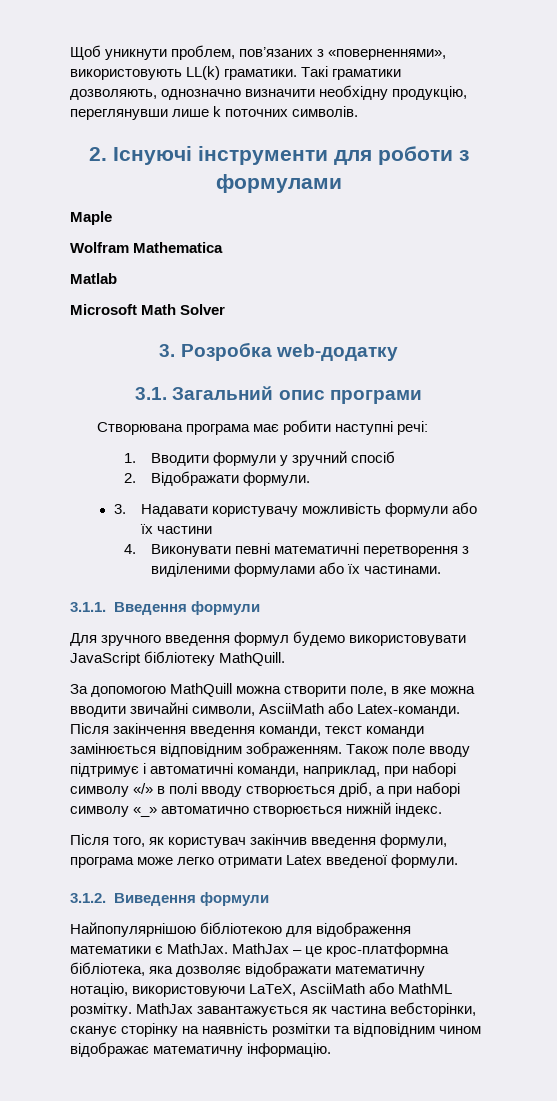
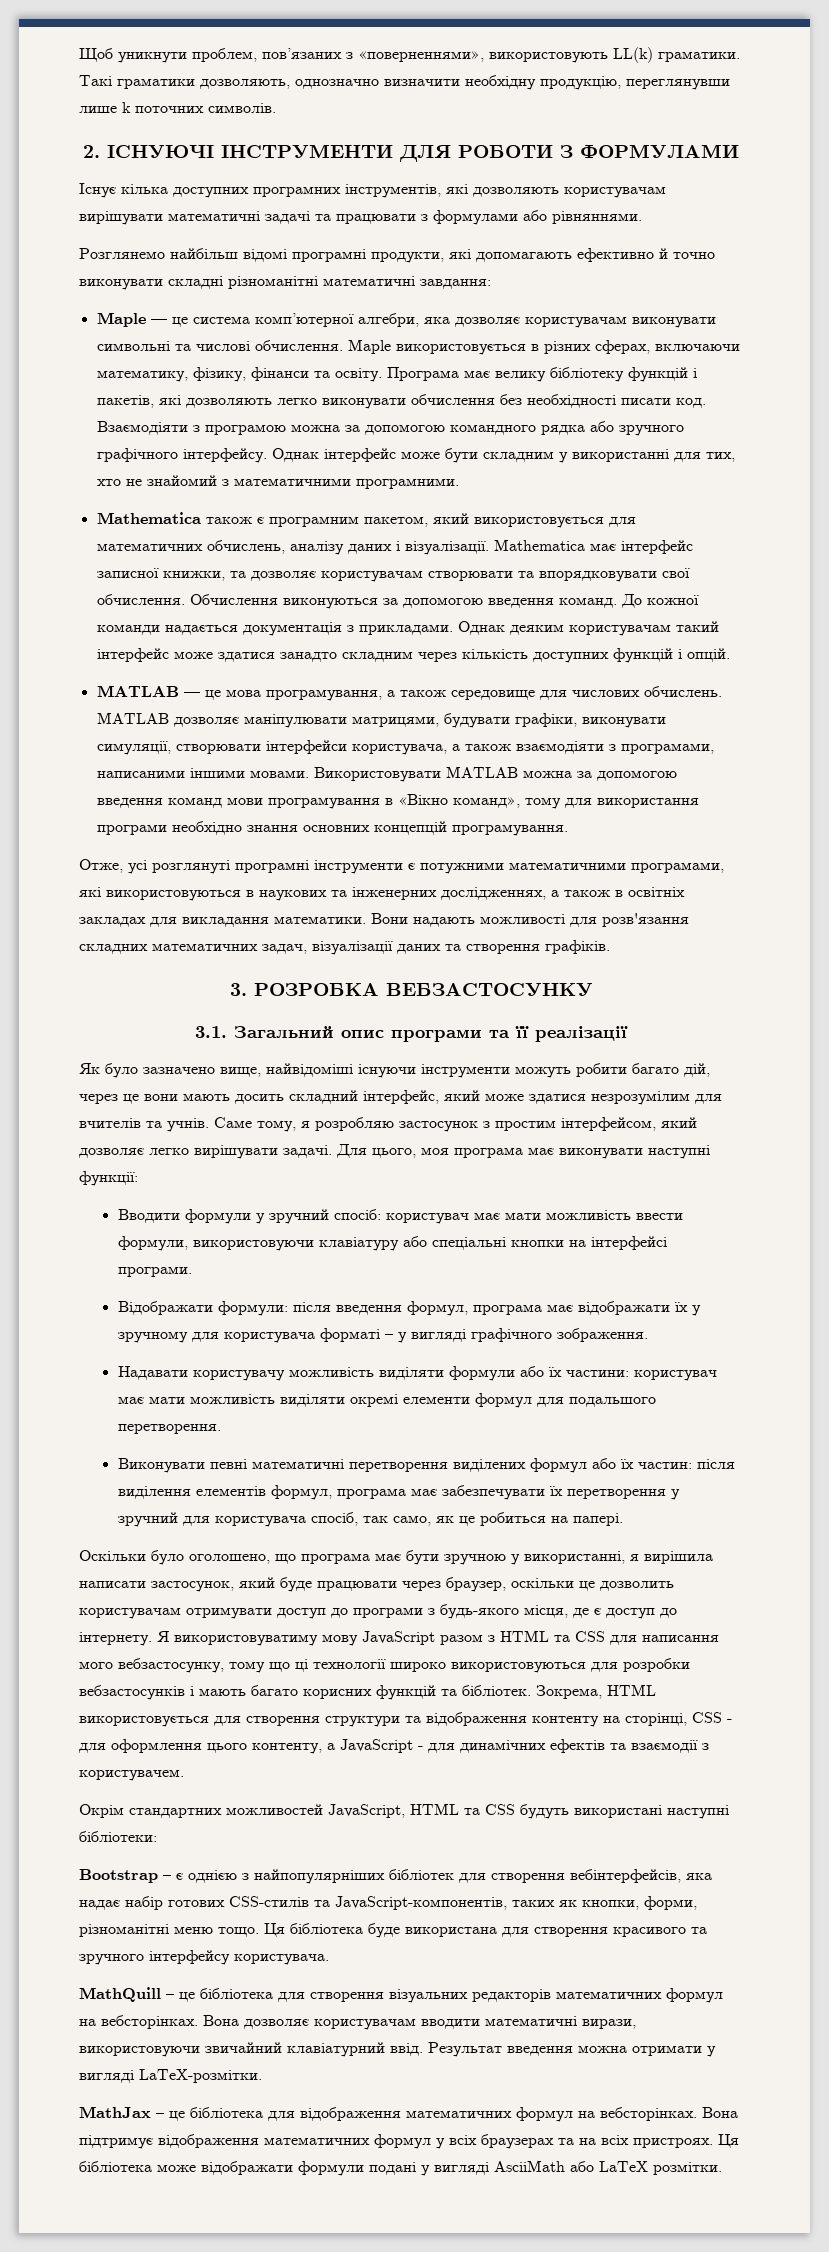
[112,146,469,165] [215,174,342,193] [70,211,112,225] [70,242,224,253] [70,273,117,284] [70,304,226,315] [159,342,398,361] Існуючі інструменти для роботи з формулами // Maple // Wolfram Mathematica // Matlab // Microsoft Math Solver // 3. Розробка web-додатку -> [107,144,739,162] [79,183,666,198] [79,210,642,225] [79,248,715,263] [79,276,491,290] [96,312,716,328] [96,339,740,355] [96,367,697,382] [96,394,706,409] [96,421,684,436] [96,448,735,463] [96,475,459,489] [96,512,636,528] [96,539,693,555] [96,568,690,582] [96,594,699,609] [96,621,719,636] [96,648,730,663] [96,685,722,701] [96,712,666,728] [96,740,714,755] [96,766,677,782] [96,794,699,809] [96,821,568,836] [79,859,724,874] [79,887,685,901] [79,913,689,927] [79,940,610,955] [229,982,593,997] ІСНУЮЧІ ІНСТРУМЕНТИ ДЛЯ РОБОТИ З ФОРМУЛАМИ // Існує кілька доступних програмних інструментів, які дозволяють користувачам вирішувати математичні задачі та працювати з формулами або рівняннями. // Розглянемо найбільш відомі програмні продукти, які допомагають ефективно й точно виконувати складні різноманітні математичні завдання: // Maple — це система комп’ютерної алгебри, яка дозволяє користувачам виконувати символьні та числові обчислення. Maple використовується в різних сферах, включаючи математику, фізику, фінанси та освіту. Програма має велику бібліотеку функцій і пакетів, які дозволяють легко виконувати обчислення без необхідності писати код. Взаємодіяти з програмою можна за допомогою командного рядка або зручного графічного інтерфейсу. Однак інтерфейс може бути складним у використанні для тих, хто не знайомий з математичними програмними. // Mathematica також є програмним пакетом, який використовується для математичних обчислень, аналізу даних і візуалізації. Mathematica має інтерфейс записної книжки, та дозволяє користувачам створювати та впорядковувати свої обчислення. Обчислення виконуються за допомогою введення команд. До кожної команди надається документація з прикладами. Однак деяким користувачам такий інтерфейс може здатися занадто складним через кількість доступних функцій і опцій. // MATLAB — це мова програмування, а також середовище для числових обчислень. MATLAB дозволяє маніпулювати матрицями, будувати графіки, виконувати симуляції, створювати інтерфейси користувача, а також взаємодіяти з програмами, написаними іншими мовами. Використовувати MATLAB можна за допомогою введення команд мови програмування в «Вікно команд», тому для використання програми необхідно знання основних концепцій програмування. // Отже, усі розглянуті програмні інструменти є потужними математичними програмами, які використовуються в наукових та інженерних дослідженнях, а також в освітніх закладах для викладання математики. Вони надають можливості для розв'язання складних математичних задач, візуалізації даних та створення графіків. // 3. РОЗРОБКА ВЕБЗАСТОСУНКУ
[97,420,429,435] [124,451,396,466] [124,471,311,486] [113,504,126,514] // Створювана програма має робити наступні речі: // 1. Вводити формули у зручний спосіб // 2. Відображати формули. // 3. -> [489,1026,628,1042] [79,1063,710,1078] [79,1090,722,1105] [79,1117,697,1132] [79,1144,710,1159] [79,1171,138,1186] [117,1209,683,1224] [117,1236,667,1251] [117,1266,192,1277] [117,1301,701,1316] [117,1328,648,1343] та її реалізації // Як було зазначено вище, найвідоміші існуючи інструменти можуть робити багато дій, через це вони мають досить складний інтерфейс, який може здатися незрозумілим для вчителів та учнів. Саме тому, я розробляю застосунок з простим інтерфейсом, який дозволяє легко вирішувати задачі. Для цього, моя програма має виконувати наступні функції: // Вводити формули у зручний спосіб: користувач має мати можливість ввести формули, використовуючи клавіатуру або спеціальні кнопки на інтерфейсі програми. // Відображати формули: після введення формул, програма має відображати їх у зручному для користувача форматі – у вигляді графічного зображення. //
(381, 508) none -> [378,1367,444,1380] виділяти
[156,526,212,534] [124,543,470,557] [151,562,442,577] [70,601,260,615] [70,631,467,646] [70,651,286,666] [70,683,476,697] [70,702,461,717] [70,723,425,737] [70,742,471,757] [70,762,457,777] [70,782,461,797] [70,802,443,817] [70,834,448,848] [70,854,459,868] [70,892,269,906] [70,922,412,937] [70,943,450,957] [70,962,426,977] [70,982,453,997] [70,1002,477,1017] [70,1023,482,1037] [70,1042,332,1057] частини // 4. Виконувати певні математичні перетворення з виділеними формулами або їх частинами. // 3.1.1. Введення формули // Для зручного введення формул будемо використовувати JavaScript бібліотеку MathQuill. // За допомогою MathQuill можна створити поле, в яке можна вводити звичайні символи, AsciiMath або Latex-команди. Після закінчення введення команди, текст команди замінюється відповідним зображенням. Також поле вводу підтримує і автоматичні команди, наприклад, при наборі символу «/» в полі вводу створюється дріб, а при наборі символу «_» автоматично створюється нижній індекс. // Після того, як користувач закінчив введення формули, програма може легко отримати Latex введеної формули. // 3.1.2. Виведення формули // Найпопулярнішою бібліотекою для відображення математики є MathJax. MathJax – це крос-платформна бібліотека, яка дозволяє відображати математичну нотацію, використовуючи LaTeX, AsciiMath або MathML розмітку. MathJax завантажується як частина вебсторінки, сканує сторінку на наявність розмітки та відповідним чином відображає математичну інформацію. -> [565,1370,717,1381] [117,1393,656,1408] [117,1424,221,1434] [117,1458,735,1473] [117,1485,680,1500] [117,1512,623,1527] [79,1550,713,1565] [79,1577,674,1592] [79,1604,677,1619] [79,1630,719,1646] [79,1658,690,1673] [79,1684,656,1700] [79,1712,732,1727] [79,1739,709,1754] [79,1769,184,1781] [79,1803,729,1819] [79,1831,157,1842] [79,1869,712,1884] [79,1896,697,1910] [79,1923,707,1938] [79,1950,329,1965] [79,1987,723,2003] [79,2015,636,2030] [79,2042,716,2057] [79,2069,262,2083] [79,2106,738,2122] [79,2134,739,2149] [79,2160,722,2176] частини: користувач має мати можливість виділяти окремі елементи формул для подальшого перетворення. // Виконувати певні математичні перетворення виділених формул або їх частин: після виділення елементів формул, програма має забезпечувати їх перетворення у зручний для користувача спосіб, так само, як це робиться на папері. // Оскільки було оголошено, що програма має бути зручною у використанні, я вирішила написати застосунок, який буде працювати через браузер, оскільки це дозволить користувачам отримувати доступ до програми з будь-якого місця, де є доступ до інтернету. Я використовуватиму мову JavaScript разом з HTML та CSS для написання мого вебзастосунку, тому що ці технології широко використовуються для розробки вебзастосунків і мають багато корисних функцій та бібліотек. Зокрема, HTML використовується для створення структури та відображення контенту на сторінці, CSS - для оформлення цього контенту, а JavaScript - для динамічних ефектів та взаємодії з користувачем. // Окрім стандартних можливостей JavaScript, HTML та CSS будуть використані наступні бібліотеки: // Bootstrap – є однією з найпопулярніших бібліотек для створення вебінтерфейсів, яка надає набір готових CSS-стилів та JavaScript-компонентів, таких як кнопки, форми, різноманітні меню тощо. Ця бібліотека буде використана для створення красивого та зручного інтерфейсу користувача. // MathQuill – це бібліотека для створення візуальних редакторів математичних формул на вебсторінках. Вона дозволяє користувачам вводити математичні вирази, використовуючи звичайний клавіатурний ввід. Результат введення можна отримати у вигляді LaTeX-розмітки. // MathJax – це бібліотека для відображення математичних формул на вебсторінках. Вона підтримує відображення математичних формул у всіх браузерах та на всіх пристроях. Ця бібліотека може відображати формули подані у вигляді AsciiMath або LaTeX розмітки.

